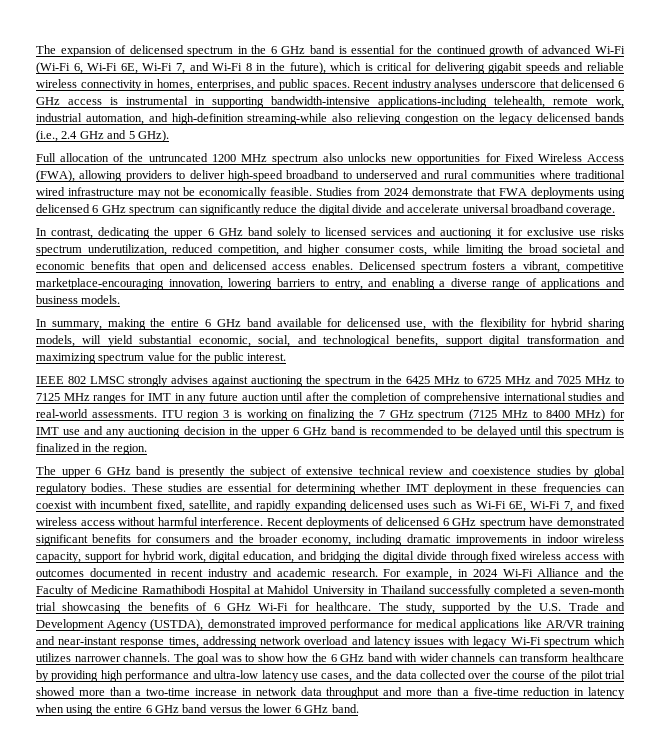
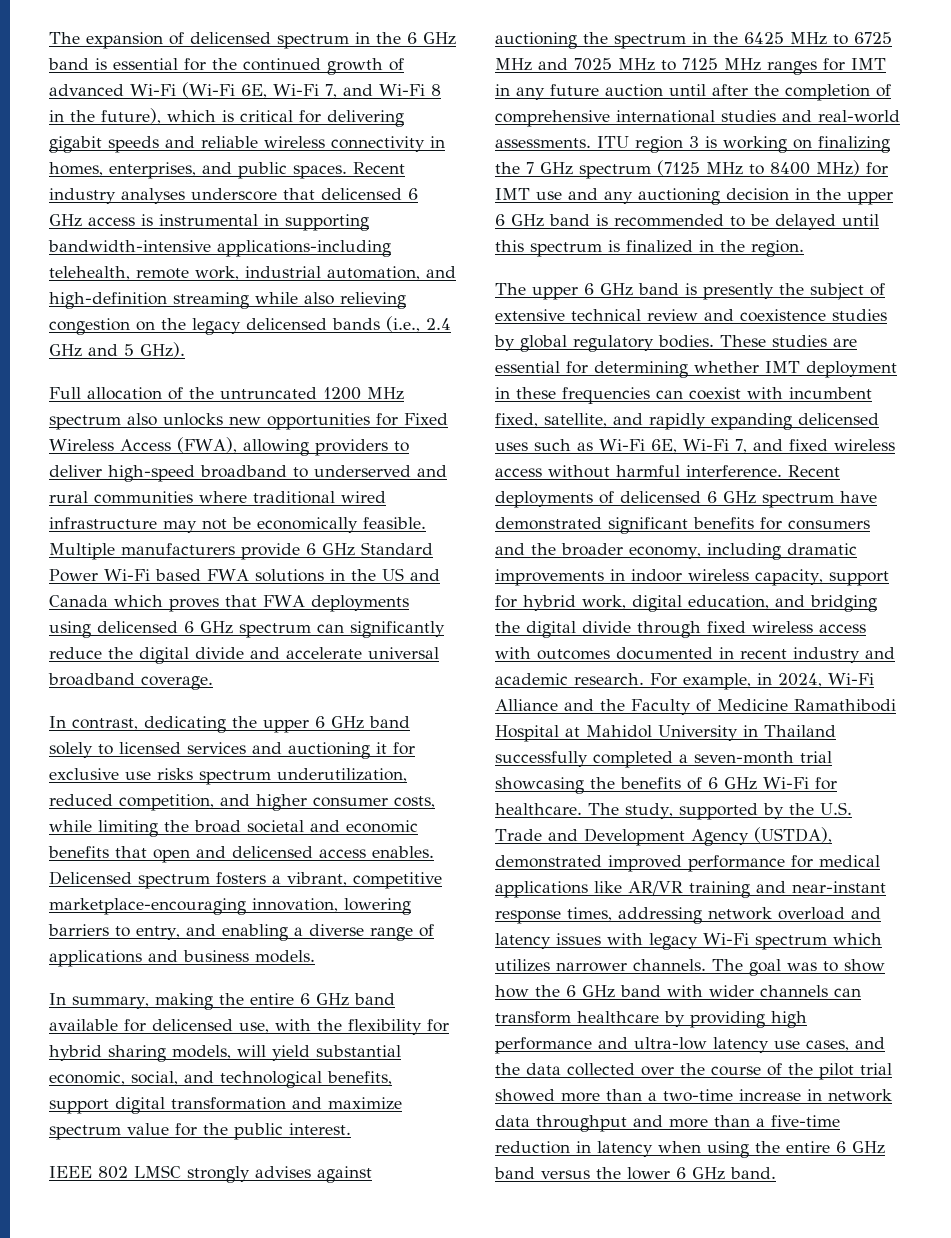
[73,63,118,74] 6, Wi-Fi -> (235, 90) none
[247,113,328,125] streaming-while -> [173,292,298,309] streaming while
[316,187,473,196] Studies from 2024 demonstrate -> [49,542,433,560] [49,568,440,582] [49,595,219,612] Multiple manufacturers provide 6 GHz Standard Power Wi-Fi based FWA solutions in the US and Canada which proves
[36,353,96,364] maximizing -> [328,1097,402,1110] maximize
[472,569,498,577] 2024 -> [778,673,822,687] 2024,

